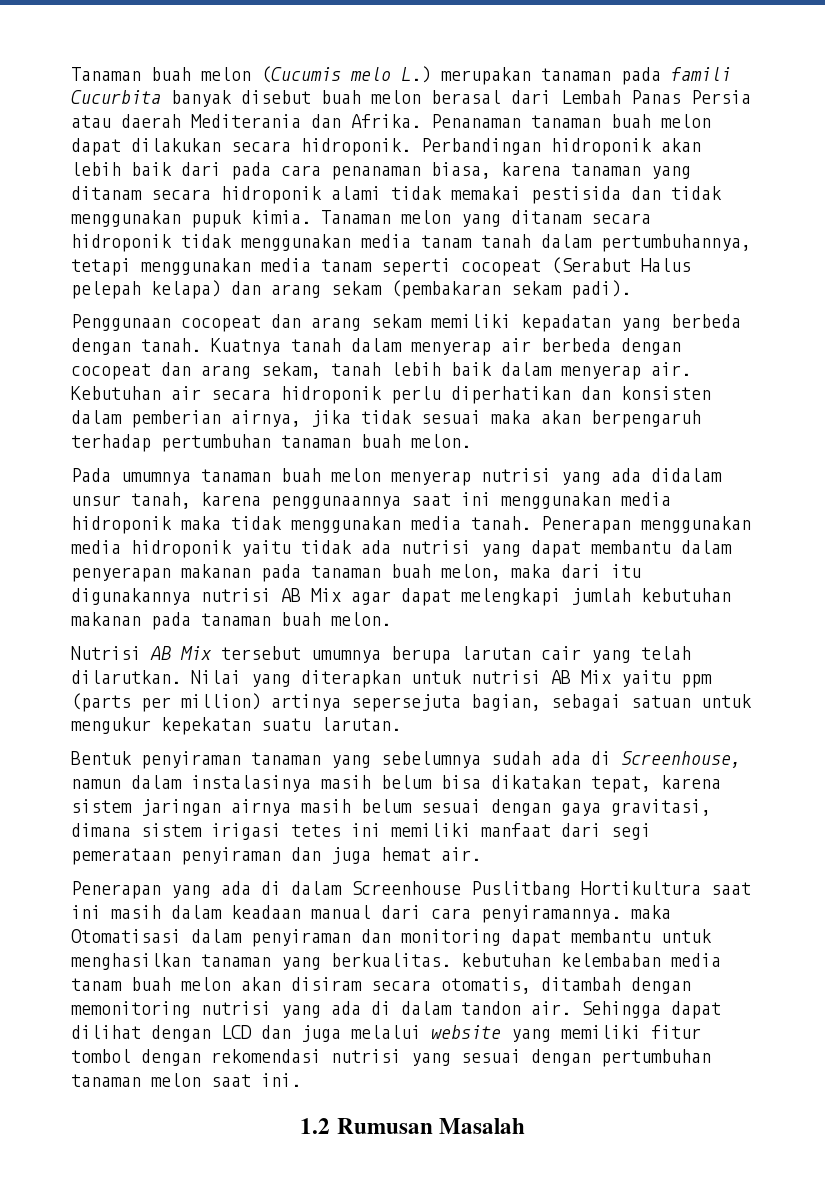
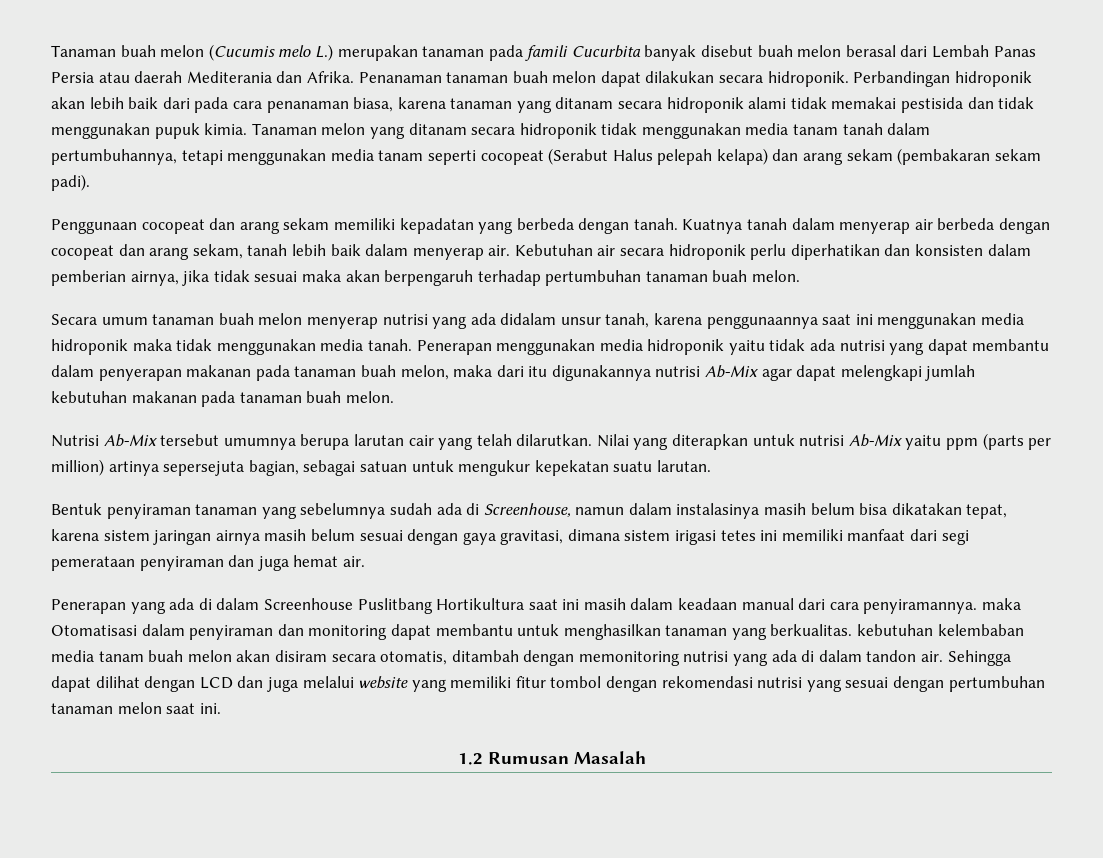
[71,468,191,485] Pada umumnya -> [51,314,148,325] Secara umum
[281,588,341,602] AB Mix -> [705,365,760,378] Ab-Mix
[150,646,212,660] AB Mix -> [103,434,158,447] Ab-Mix
[551,670,611,684] AB Mix -> [848,434,903,447] Ab-Mix

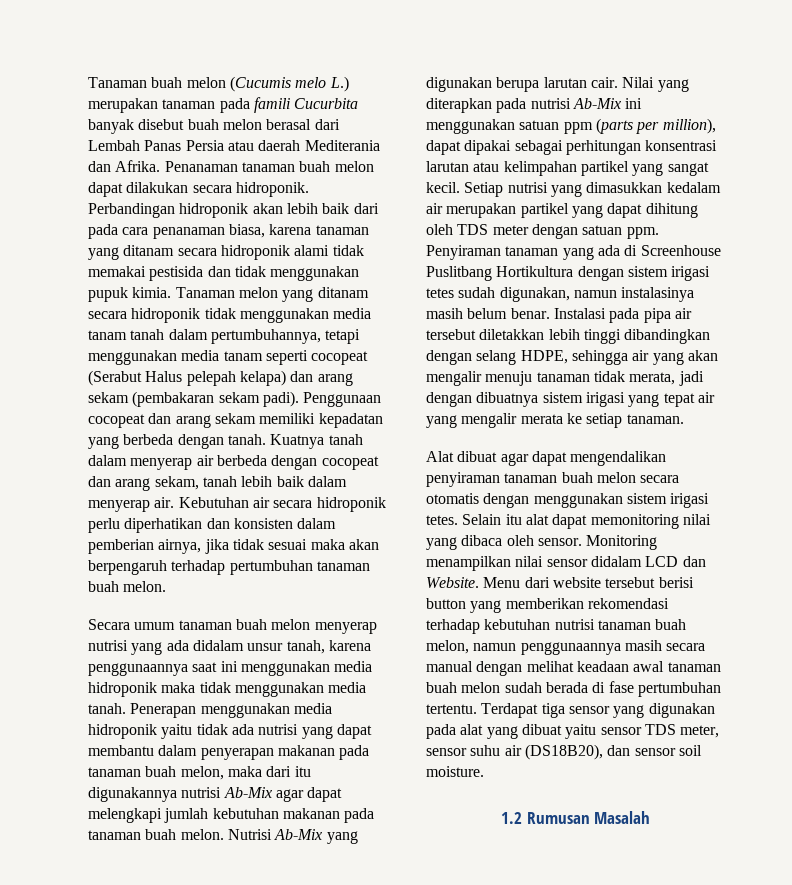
(90, 182) // -> (299, 399) none
(394, 397) // -> (224, 834) none
[160,434,593,450] tersebut umumnya berupa larutan cair yang telah dilarutkan. -> [326,831,358,844] [426,77,618,92] yang digunakan berupa larutan cair.
[752,433,1052,450] [51,459,711,476] [51,503,1008,519] [51,529,969,545] [51,555,365,571] [51,598,1022,614] [51,624,1024,640] [51,650,1011,666] [51,676,1045,692] [51,702,221,714] untuk nutrisi Ab-Mix yaitu ppm (parts per million) artinya sepersejuta bagian, sebagai satuan untuk mengukur kepekatan suatu larutan. // Bentuk penyiraman tanaman yang sebelumnya sudah ada di Screenhouse, namun dalam instalasinya masih belum bisa dikatakan tepat, karena sistem jaringan airnya masih belum sesuai dengan gaya gravitasi, dimana sistem irigasi tetes ini memiliki manfaat dari segi pemerataan penyiraman dan juga hemat air. // Penerapan yang ada di dalam Screenhouse Puslitbang Hortikultura saat ini masih dalam keadaan manual dari cara penyiramannya. maka Otomatisasi dalam penyiraman dan monitoring dapat membantu untuk menghasilkan tanaman yang berkualitas. kebutuhan kelembaban media tanam buah melon akan disiram secara otomatis, ditambah dengan memonitoring nutrisi yang ada di dalam tandon air. Sehingga dapat dilihat dengan LCD dan juga melalui website yang memiliki fitur tombol dengan rekomendasi nutrisi yang sesuai dengan pertumbuhan tanaman melon saat ini. -> [496,98,643,113] [426,118,716,134] [426,140,718,155] [426,161,709,176] [426,182,721,197] [426,203,698,218] [426,224,659,239] [426,245,721,260] [426,266,711,281] [426,287,695,302] [426,308,692,323] [426,329,711,344] [426,350,718,365] [426,371,704,386] [426,392,715,407] [426,413,684,428] [426,451,667,466] [426,472,680,487] [426,493,710,508] [426,514,711,529] [426,535,658,550] [426,556,706,571] [426,577,694,588] [426,598,669,613] [426,619,687,634] [426,640,706,655] [426,661,721,676] [426,681,721,697] [426,703,715,718] [426,724,720,739] [426,744,702,760] [426,766,484,777] pada nutrisi Ab-Mix ini menggunakan satuan ppm (parts per million), dapat dipakai sebagai perhitungan konsentrasi larutan atau kelimpahan partikel yang sangat kecil. Setiap nutrisi yang dimasukkan kedalam air merupakan partikel yang dapat dihitung oleh TDS meter dengan satuan ppm. Penyiraman tanaman yang ada di Screenhouse Puslitbang Hortikultura dengan sistem irigasi tetes sudah digunakan, namun instalasinya masih belum benar. Instalasi pada pipa air tersebut diletakkan lebih tinggi dibandingkan dengan selang HDPE, sehingga air yang akan mengalir menuju tanaman tidak merata, jadi dengan dibuatnya sistem irigasi yang tepat air yang mengalir merata ke setiap tanaman. // Alat dibuat agar dapat mengendalikan penyiraman tanaman buah melon secara otomatis dengan menggunakan sistem irigasi tetes. Selain itu alat dapat memonitoring nilai yang dibaca oleh sensor. Monitoring menampilkan nilai sensor didalam LCD dan Website. Menu dari website tersebut berisi button yang memberikan rekomendasi terhadap kebutuhan nutrisi tanaman buah melon, namun penggunaannya masih secara manual dengan melihat keadaan awal tanaman buah melon sudah berada di fase pertumbuhan tertentu. Terdapat tiga sensor yang digunakan pada alat yang dibuat yaitu sensor TDS meter, sensor suhu air (DS18B20), dan sensor soil moisture.

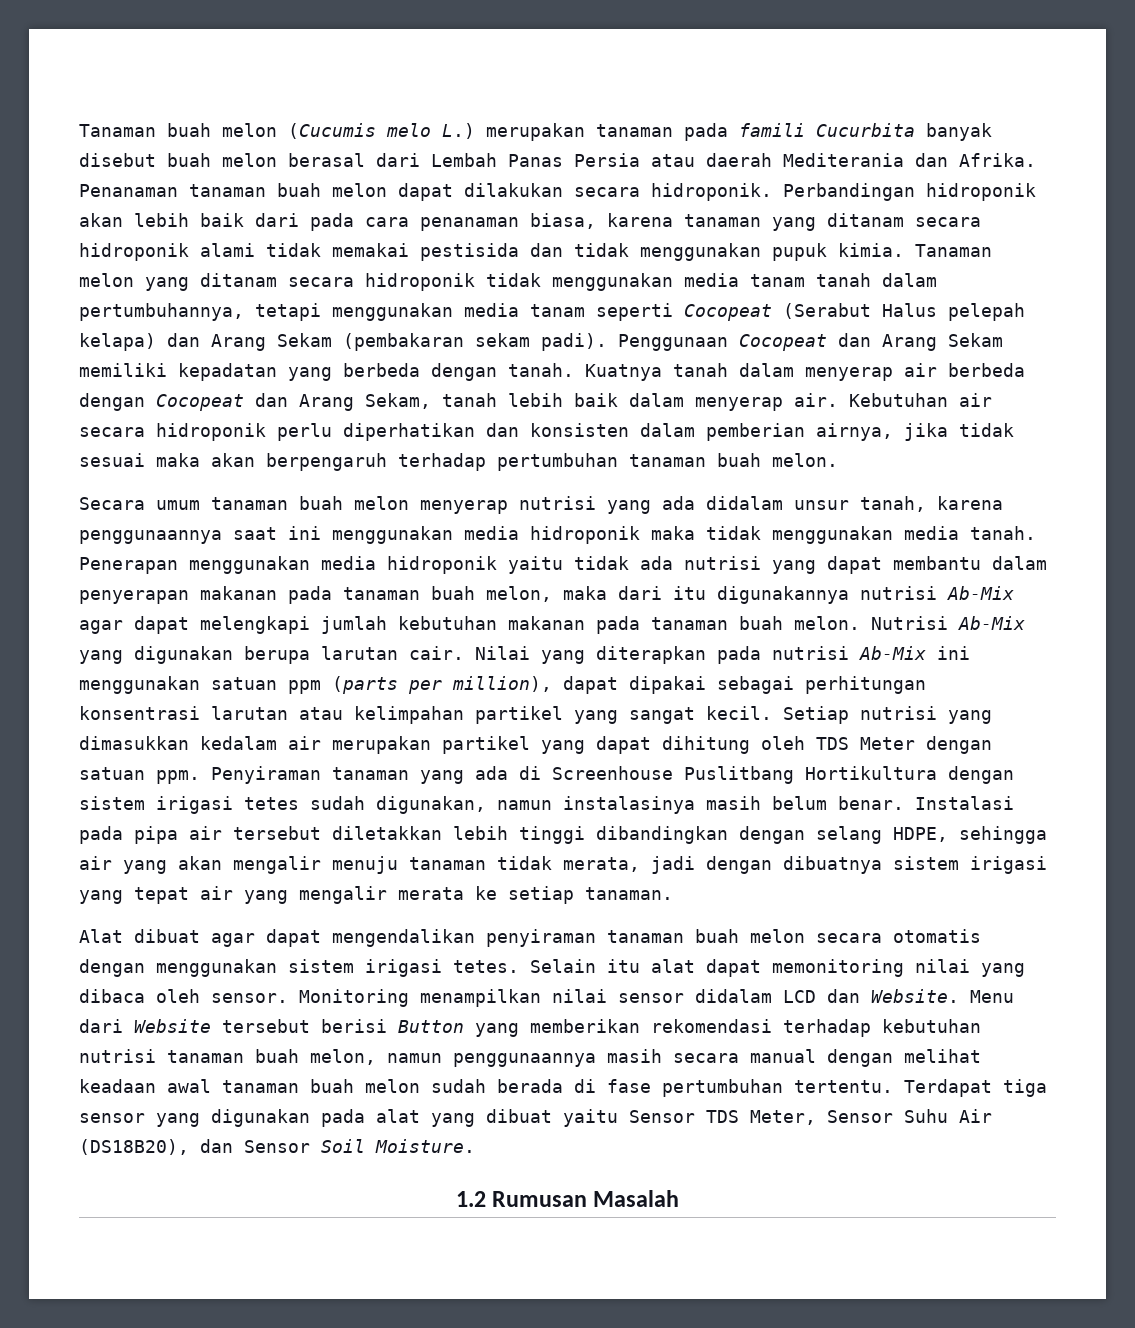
[311,351,369,365] cocopeat -> [684,304,772,321] Cocopeat
[317,373,353,386] [88,392,129,403] arang sekam -> [211,333,332,351] Arang Sekam
[88,413,256,428] cocopeat dan arang sekam -> [739,333,1003,351] Cocopeat dan Arang Sekam
[321,456,379,470] [88,476,199,491] cocopeat dan arang sekam, -> [156,393,431,411] Cocopeat dan Arang Sekam,
[492,225,529,235] meter -> [860,737,915,750] Meter
[552,577,601,588] website -> [134,1019,211,1033] Website
[426,598,466,609] button -> [398,1020,464,1033] Button
[600,724,720,738] [426,744,702,760] [426,766,484,777] sensor TDS meter, sensor suhu air (DS18B20), dan sensor soil moisture. -> [629,1109,992,1125] [79,1139,475,1155] Sensor TDS Meter, Sensor Suhu Air (DS18B20), dan Sensor Soil Moisture.

